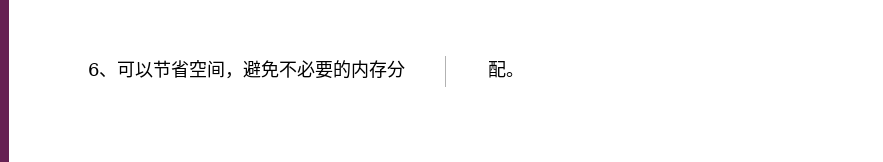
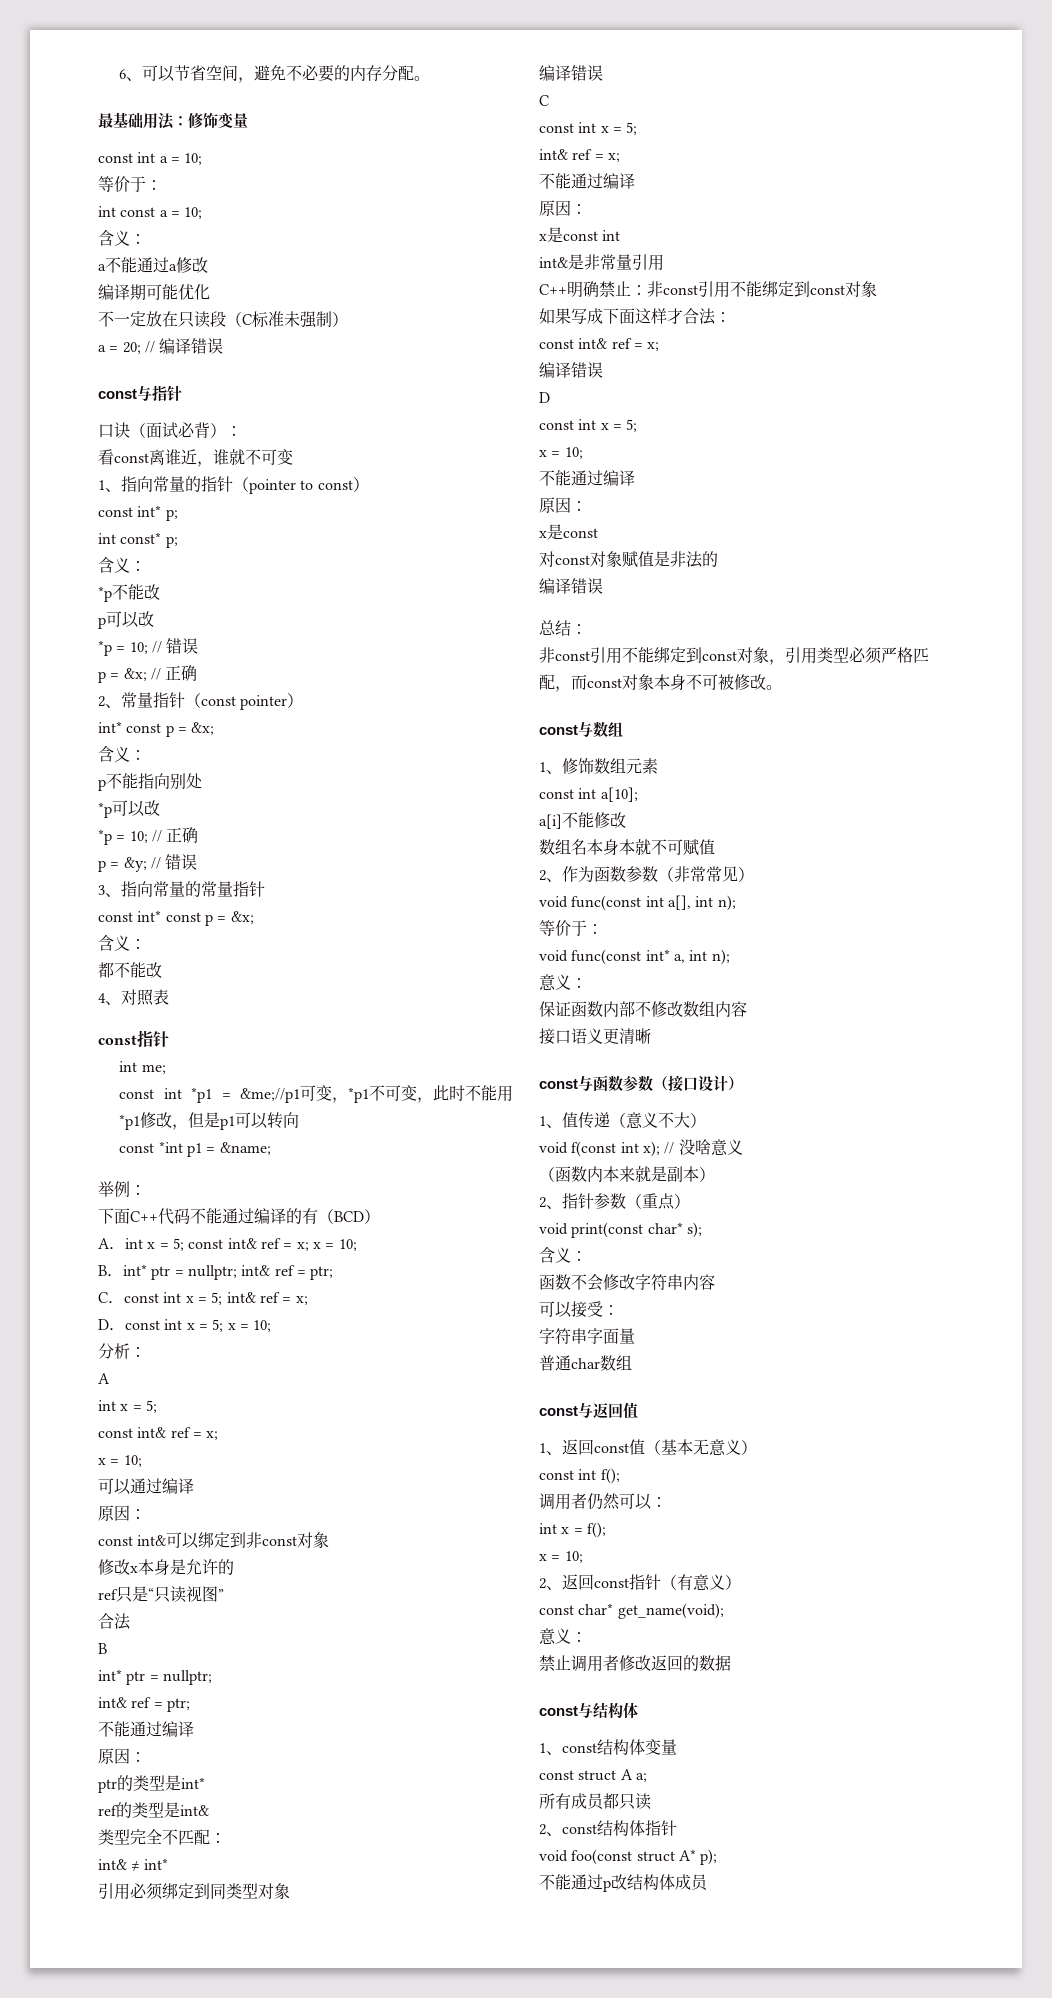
(524, 74) none -> [98,112,248,129] [98,152,203,165] [98,176,162,192] [98,206,203,219] [98,230,146,246] [98,257,208,273] [98,284,210,300] [98,311,348,328] [98,338,224,354] [98,385,182,401] [98,422,242,439] [98,449,293,467] [98,476,369,494] [98,505,178,521] [98,532,178,548] [98,557,146,573] [98,584,160,602] [98,611,154,629] [98,638,199,656] [98,665,198,683] [98,692,304,710] [98,721,215,737] [98,746,146,762] [98,773,202,791] [98,800,160,818] [98,827,199,845] [98,854,198,872] [98,881,265,897] [98,910,254,926] [98,935,146,951] [98,962,162,978] [98,989,169,1006] [98,1030,169,1047] [119,1061,166,1074] [119,1085,513,1103] [119,1112,300,1130] [119,1141,271,1157] [98,1181,146,1197] [98,1208,380,1225] [98,1238,357,1251] [98,1264,334,1280] [98,1292,308,1305] [98,1319,272,1332] [98,1343,146,1359] [98,1373,110,1384] [98,1400,157,1413] [98,1427,219,1440] [98,1455,142,1467] [98,1478,194,1495] [98,1505,146,1521] [98,1532,330,1549] [98,1559,234,1575] [98,1586,224,1603] [98,1613,131,1630] [98,1643,107,1654] [98,1669,212,1685] [98,1697,190,1712] [98,1721,194,1737] [98,1748,146,1764] [98,1775,205,1793] [98,1802,209,1818] [98,1829,226,1845] [98,1858,168,1871] [98,1883,290,1900] [539,65,603,81] [539,95,549,106] [539,122,638,135] [539,149,620,162] [539,173,635,189] [539,200,587,216] [539,227,621,243] [539,254,664,271] [539,281,877,298] [539,308,731,325] [539,338,660,351] [539,362,603,378] [539,392,550,403] [539,419,638,432] [539,447,583,459] [539,470,635,486] [539,497,587,513] [539,524,598,540] [539,551,718,568] [539,578,603,594] [539,620,587,636] [539,647,929,665] [539,674,782,692] [539,721,623,738] [539,758,658,774] [539,787,638,802] [539,812,626,829] [539,839,715,856] [539,866,754,882] [539,895,736,911] [539,920,603,936] [539,949,730,965] [539,974,587,991] [539,1001,747,1017] [539,1028,651,1045] [539,1075,743,1092] [539,1112,706,1129] [539,1139,743,1157] [539,1166,715,1182] [539,1193,690,1210] [539,1222,702,1238] [539,1247,587,1263] [539,1274,715,1291] [539,1301,619,1318] [539,1328,635,1344] [539,1355,632,1371] [539,1402,638,1419] [539,1439,757,1456] [539,1468,620,1484] [539,1493,667,1510] [539,1522,606,1538] [539,1551,583,1563] [539,1574,741,1591] [539,1603,724,1619] [539,1628,587,1645] [539,1655,731,1672] [539,1702,638,1719] [539,1739,677,1755] [539,1769,647,1782] [539,1793,651,1810] [539,1820,677,1836] [539,1849,718,1865] [539,1874,708,1892] // 最基础用法：修饰变量 // const int a = 10; // 等价于： // int const a = 10; // 含义： // a不能通过a修改 // 编译期可能优化 // 不一定放在只读段（C标准未强制） // a = 20; // 编译错误 // const与指针 // 口诀（面试必背）： // 看const离谁近，谁就不可变 // 1、指向常量的指针（pointer to const） // const int* p; // int const* p; // 含义： // *p不能改 // p可以改 // *p = 10; // 错误 // p = &x; // 正确 // 2、常量指针（const pointer） // int* const p = &x; // 含义： // p不能指向别处 // *p可以改 // *p = 10; // 正确 // p = &y; // 错误 // 3、指向常量的常量指针 // const int* const p = &x; // 含义： // 都不能改 // 4、对照表 // const指针 // int me; // const int *p1 = &me;//p1可变，*p1不可变，此时不能用*p1修改，但是p1可以转向 // const *int p1 = &name; // 举例： // 下面C++代码不能通过编译的有（BCD） // A．int x = 5; const int& ref = x; x = 10; // B．int* ptr = nullptr; int& ref = ptr; // C．const int x = 5; int& ref = x; // D．const int x = 5; x = 10; // 分析： // A // int x = 5; // const int& ref = x; // x = 10; // 可以通过编译 // 原因： // const int&可以绑定到非const对象 // 修改x本身是允许的 // ref只是“只读视图” // 合法 // B // int* ptr = nullptr; // int& ref = ptr; // 不能通过编译 // 原因： // ptr的类型是int* // ref的类型是int& // 类型完全不匹配： // int& ≠ int* // 引用必须绑定到同类型对象 // 编译错误 // C // const int x = 5; // int& ref = x; // 不能通过编译 // 原因： // x是const int // int&是非常量引用 // C++明确禁止：非const引用不能绑定到const对象 // 如果写成下面这样才合法： // const int& ref = x; // 编译错误 // D // const int x = 5; // x = 10; // 不能通过编译 // 原因： // x是const // 对const对象赋值是非法的 // 编译错误 // 总结： // 非const引用不能绑定到const对象，引用类型必须严格匹配，而const对象本身不可被修改。 // const与数组 // 1、修饰数组元素 // const int a[10]; // a[i]不能修改 // 数组名本身本就不可赋值 // 2、作为函数参数（非常常见） // void func(const int a[], int n); // 等价于： // void func(const int* a, int n); // 意义： // 保证函数内部不修改数组内容 // 接口语义更清晰 // const与函数参数（接口设计） // 1、值传递（意义不大） // void f(const int x); // 没啥意义 // （函数内本来就是副本） // 2、指针参数（重点） // void print(const char* s); // 含义： // 函数不会修改字符串内容 // 可以接受： // 字符串字面量 // 普通char数组 // const与返回值 // 1、返回const值（基本无意义） // const int f(); // 调用者仍然可以： // int x = f(); // x = 10; // 2、返回const指针（有意义） // const char* get_name(void); // 意义： // 禁止调用者修改返回的数据 // const与结构体 // 1、const结构体变量 // const struct A a; // 所有成员都只读 // 2、const结构体指针 // void foo(const struct A* p); // 不能通过p改结构体成员

